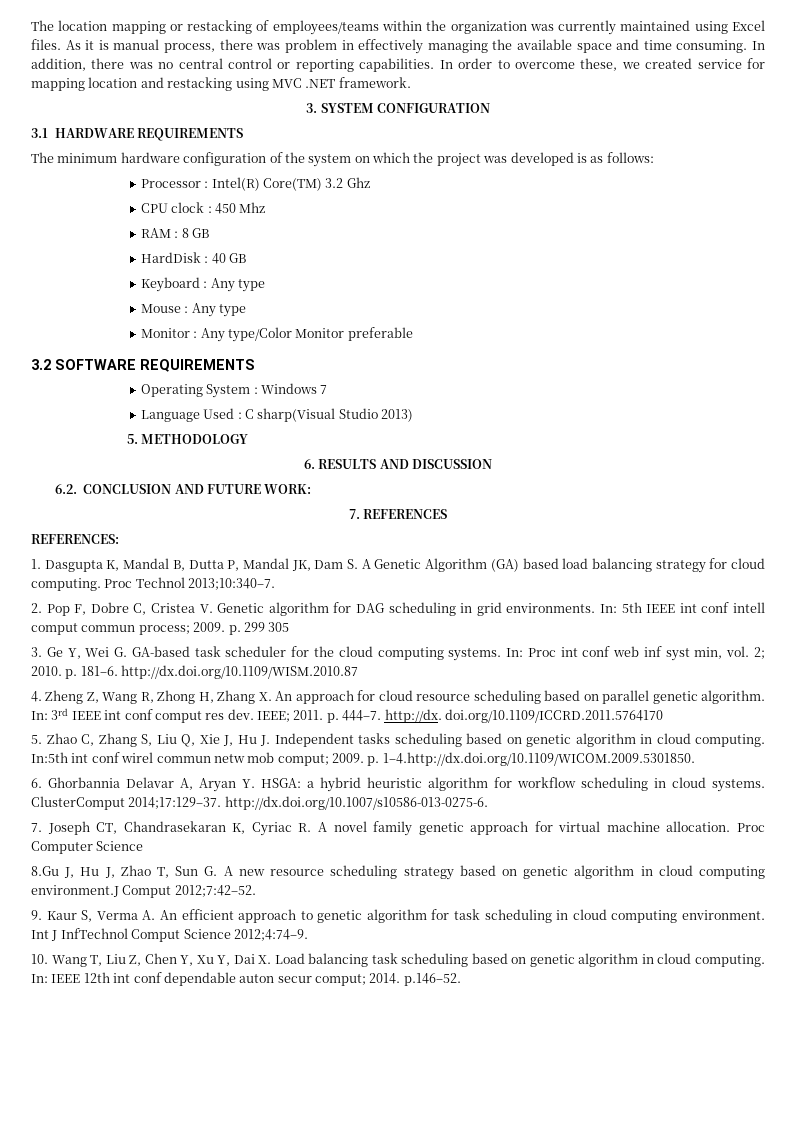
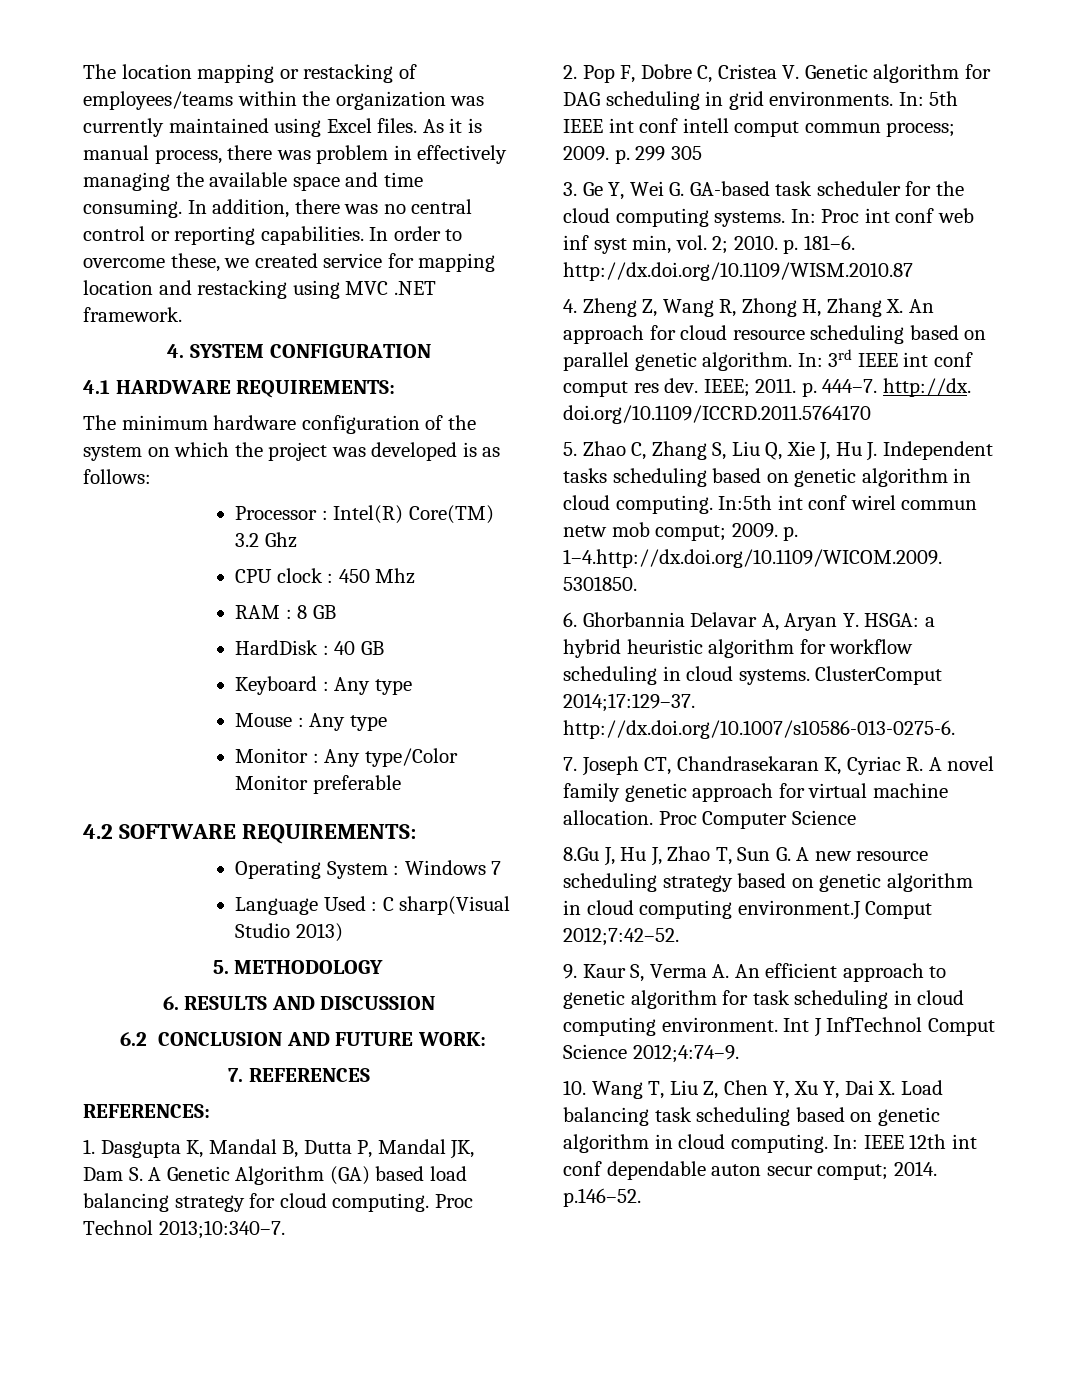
[306,103,318,113] 3. -> [167,344,185,358] 4.
[31,128,244,141] 3.1 HARDWARE REQUIREMENTS -> [83,380,396,398] 4.1 HARDWARE REQUIREMENTS:
[31,359,255,372] 3.2 SOFTWARE REQUIREMENTS -> [83,824,417,844] 4.2 SOFTWARE REQUIREMENTS:
[55,484,78,494] 6.2. -> [120,1032,148,1046] 6.2

